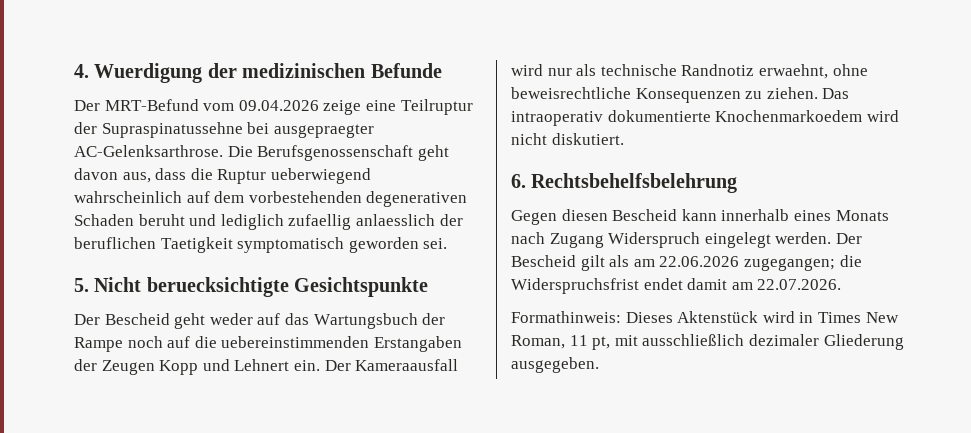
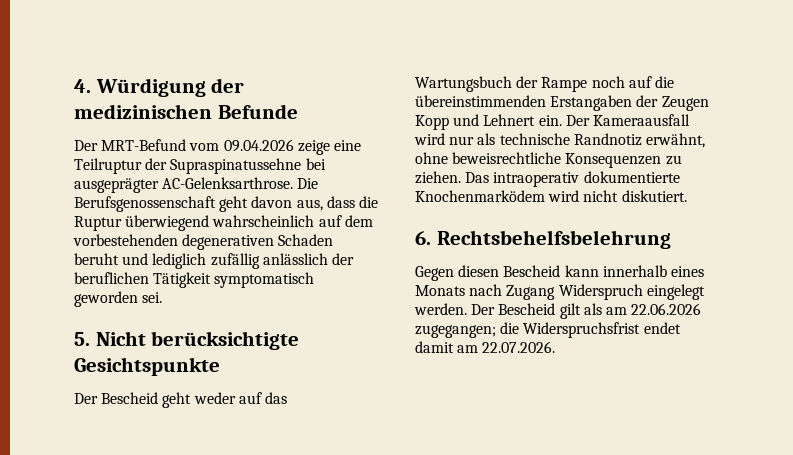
[94,63,203,83] Wuerdigung -> [95,78,206,97] Würdigung
[273,124,374,138] ausgepraegter -> [74,178,159,193] ausgeprägter
[270,168,371,184] ueberwiegend -> [125,215,210,231] überwiegend
[288,214,435,230] zufaellig anlaesslich -> [210,253,328,269] zufällig anlässlich
[160,237,233,253] Taetigkeit -> [153,272,212,288] Tätigkeit
[146,277,289,297] beruecksichtigte -> [151,331,300,350] berücksichtigte
[221,336,370,348] uebereinstimmenden -> [415,95,546,107] übereinstimmenden
[758,64,828,79] erwaehnt, -> [645,133,705,148] erwähnt,
[715,110,863,122] Knochenmarkoedem -> [415,190,545,202] Knochenmarködem
[511,311,899,323] [511,334,904,350] [511,357,599,373] // Formathinweis: Dieses Aktenstück wird in Times New Roman, 11 pt, mit ausschließlich dezimaler Gliederung ausgegeben. -> (556, 347) none

